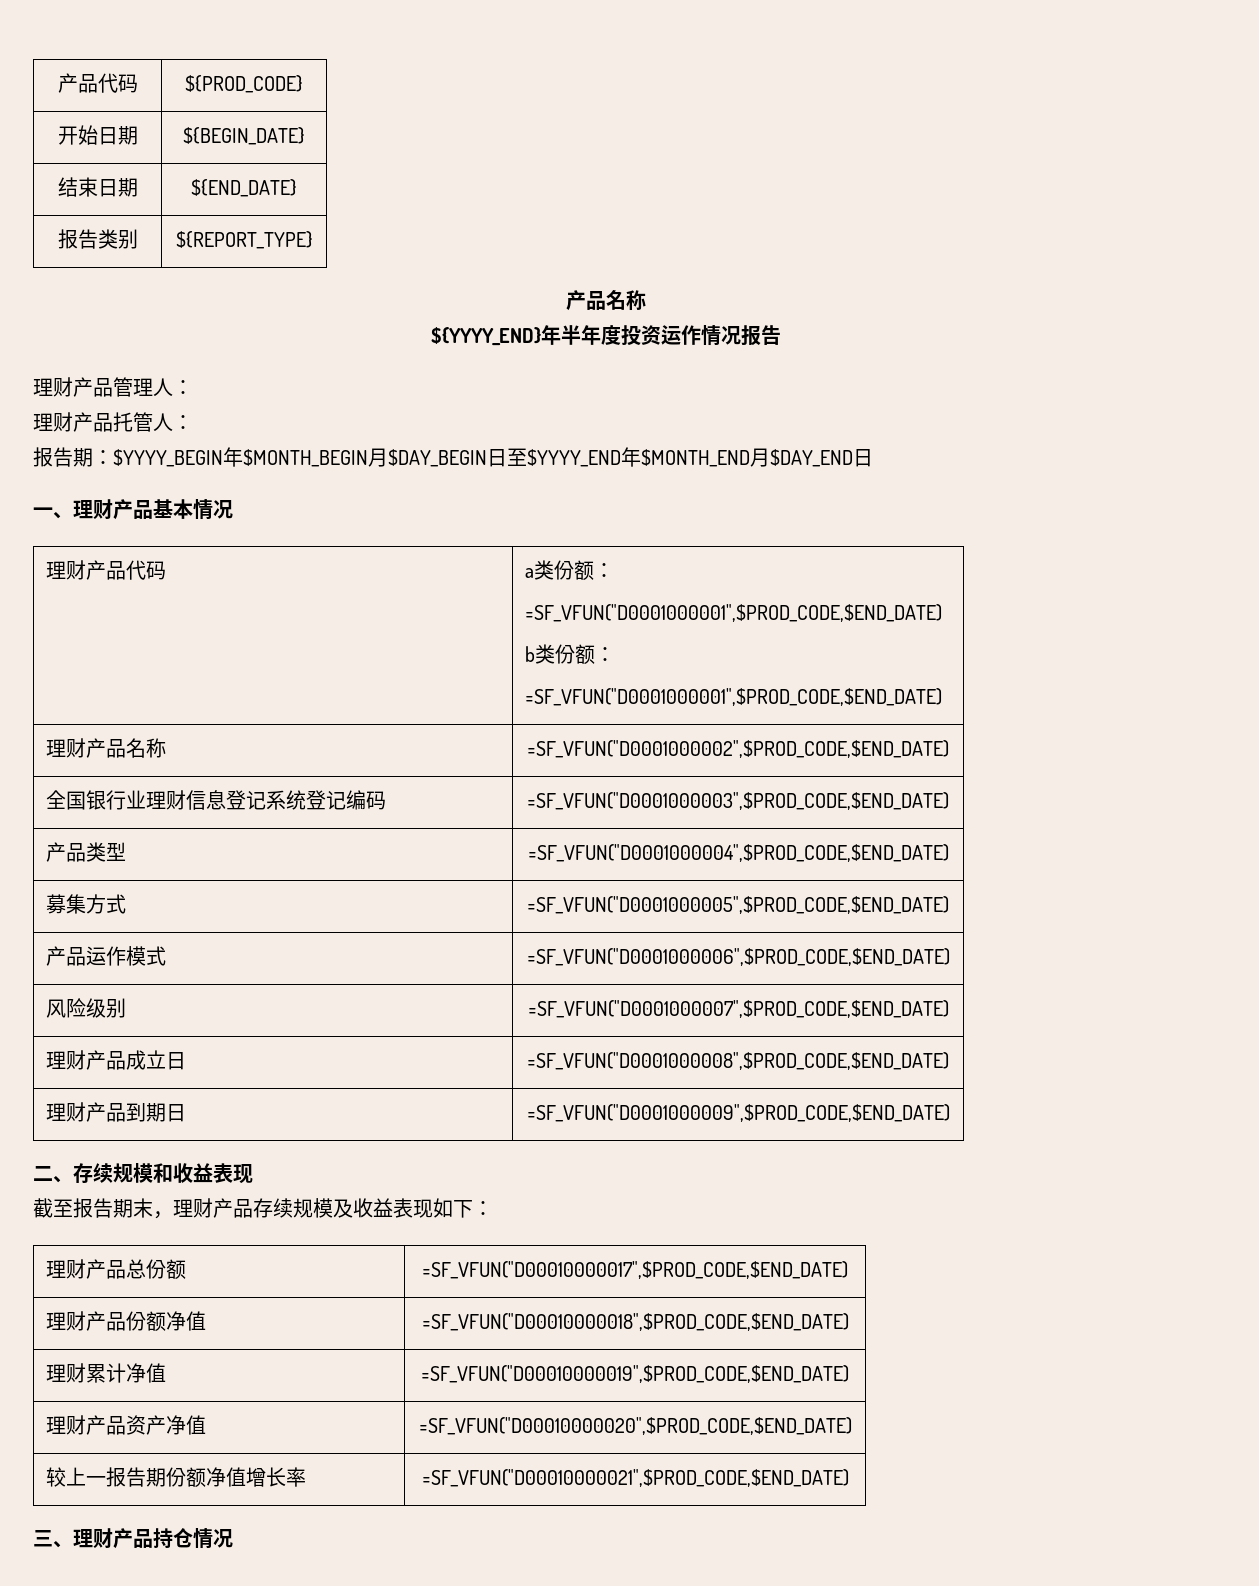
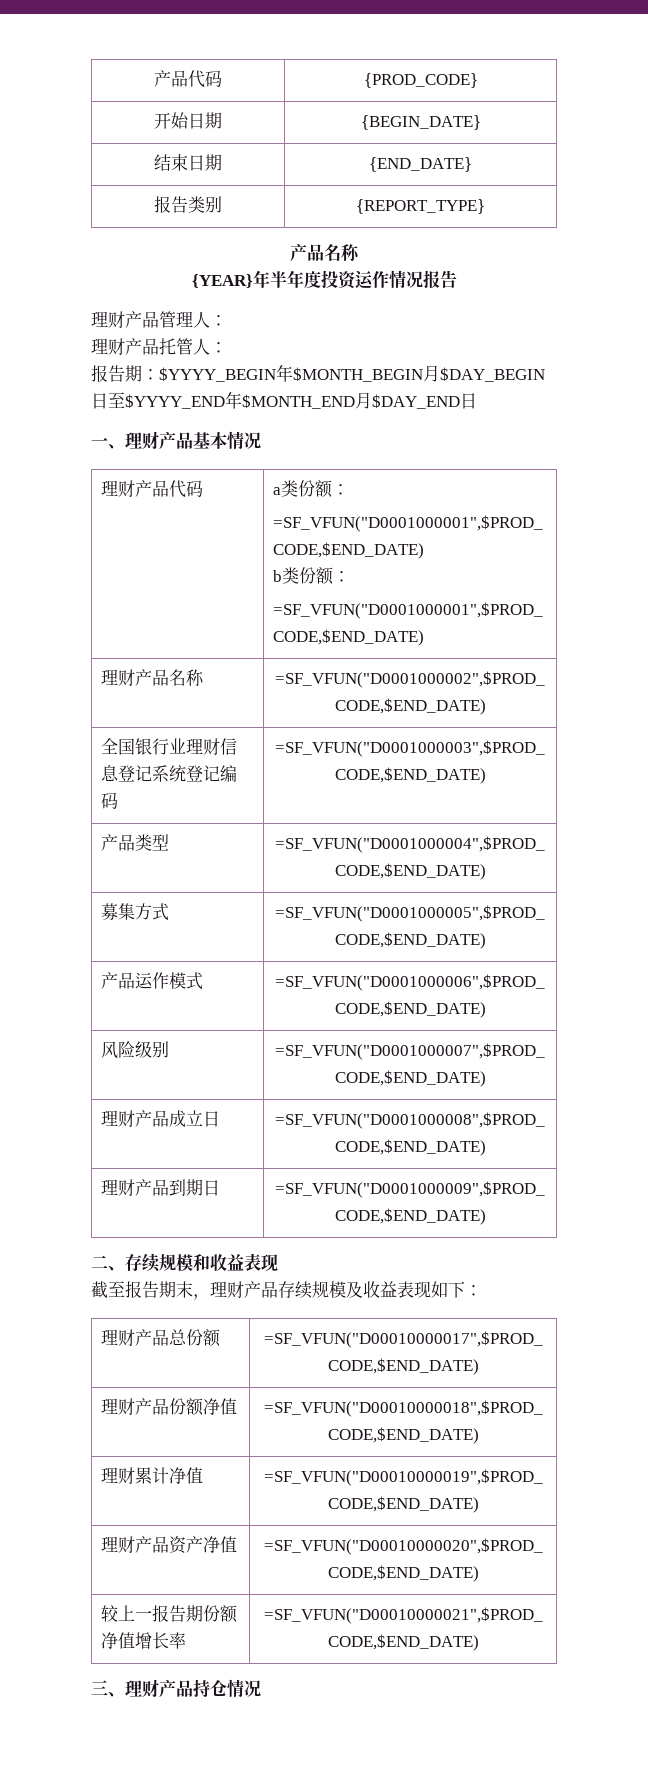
[57,73,138,93] [185,75,303,93] 产品代码 | ${PROD_CODE} -> [154,70,222,88] [363,73,478,88] 产品代码 | {PROD_CODE}
[183,127,306,145] ${BEGIN_DATE} -> [360,115,481,130] {BEGIN_DATE}
[191,179,298,197] ${END_DATE} -> [369,157,472,172] {END_DATE}
[175,231,313,249] ${REPORT_TYPE} -> [356,199,485,214] {REPORT_TYPE}
[430,327,541,346] ${YYYY_END} -> [191,274,253,288] {YEAR}

